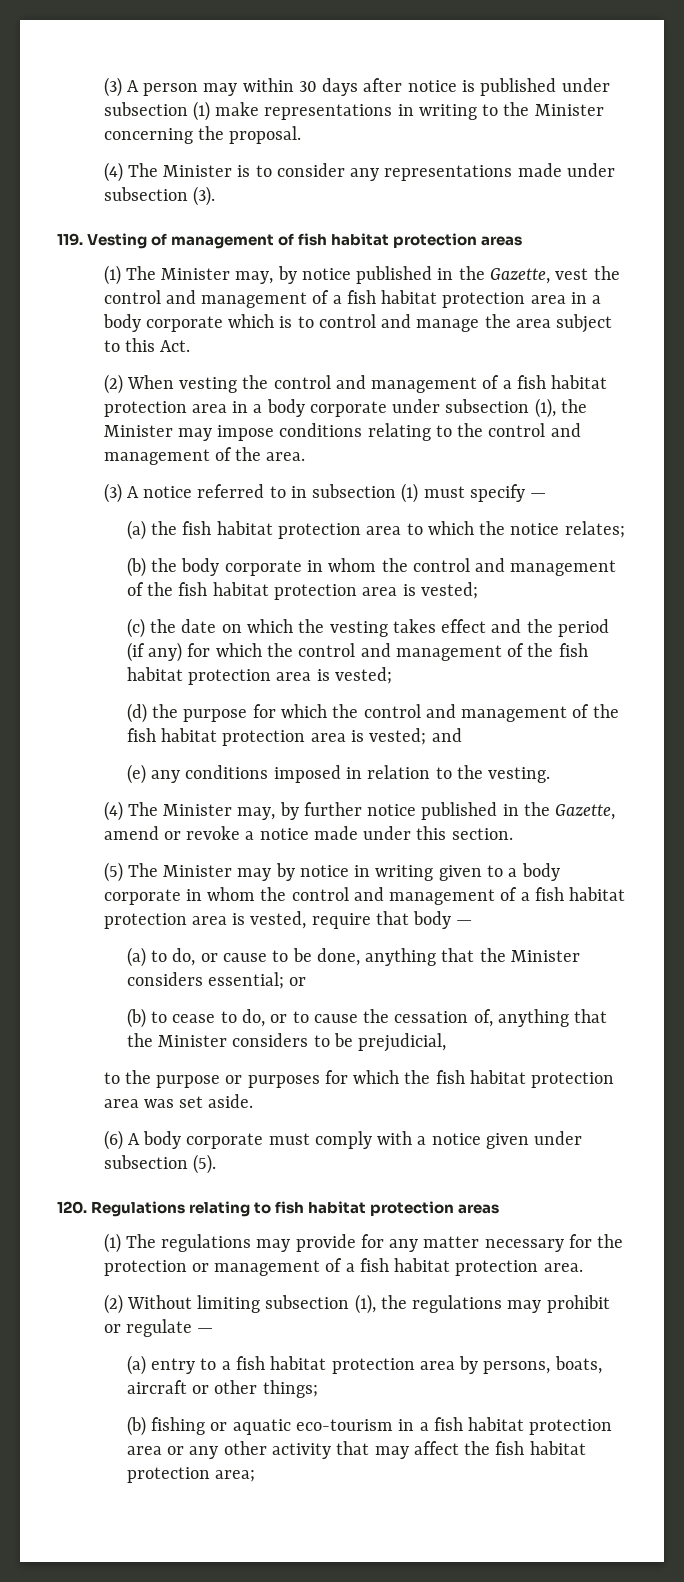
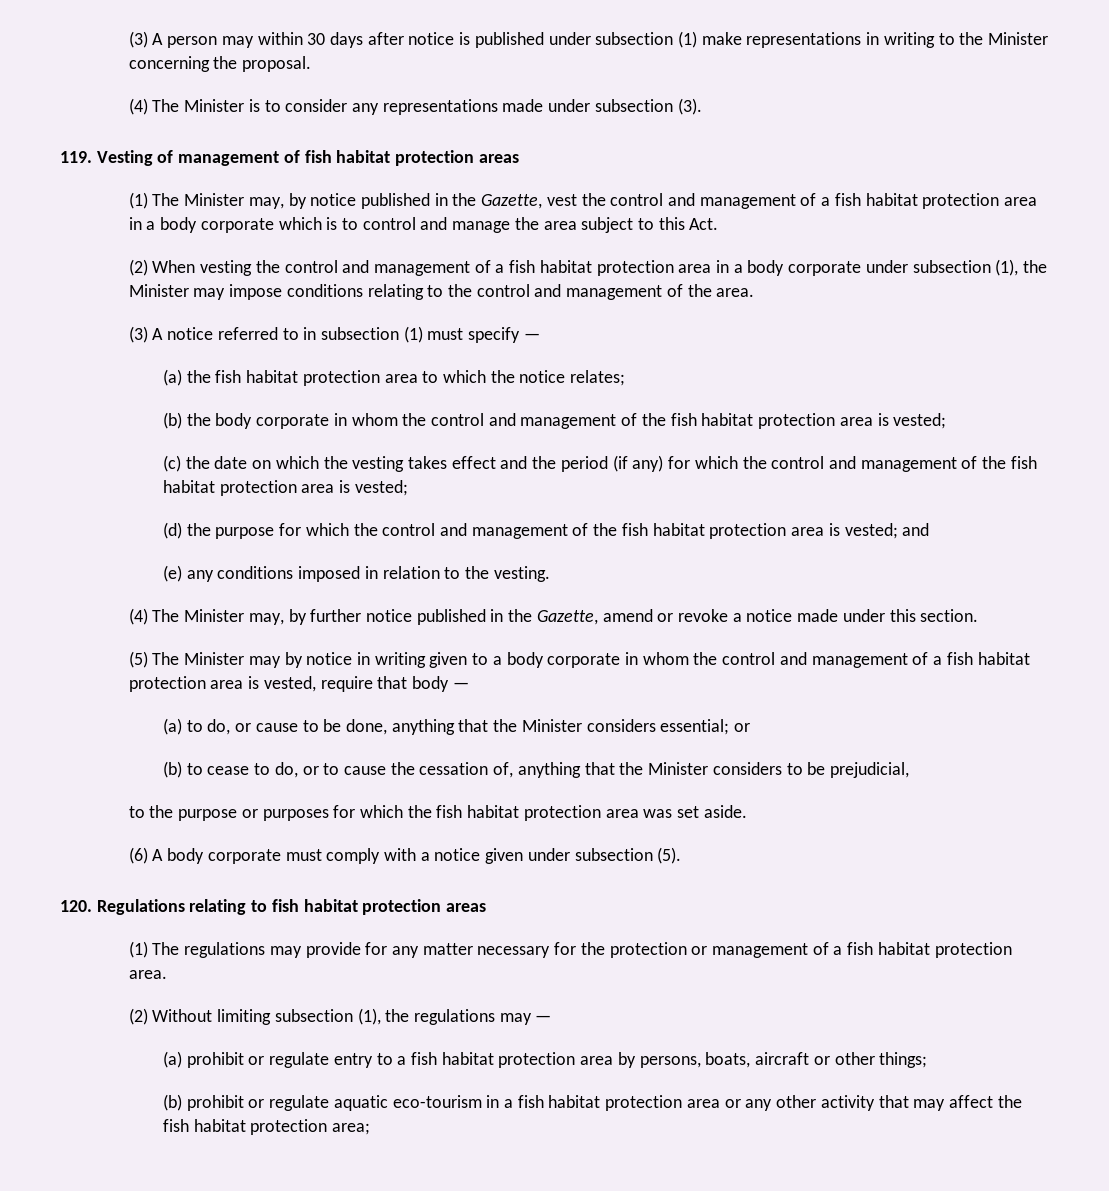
[546,1295,610,1313] [103,1319,214,1337] [126,1355,146,1375] prohibit or regulate — // (a) -> [535,1015,552,1022] [162,1051,330,1068] — // (a) prohibit or regulate
[151,1417,228,1435] fishing or -> [186,1095,330,1111] prohibit or regulate

